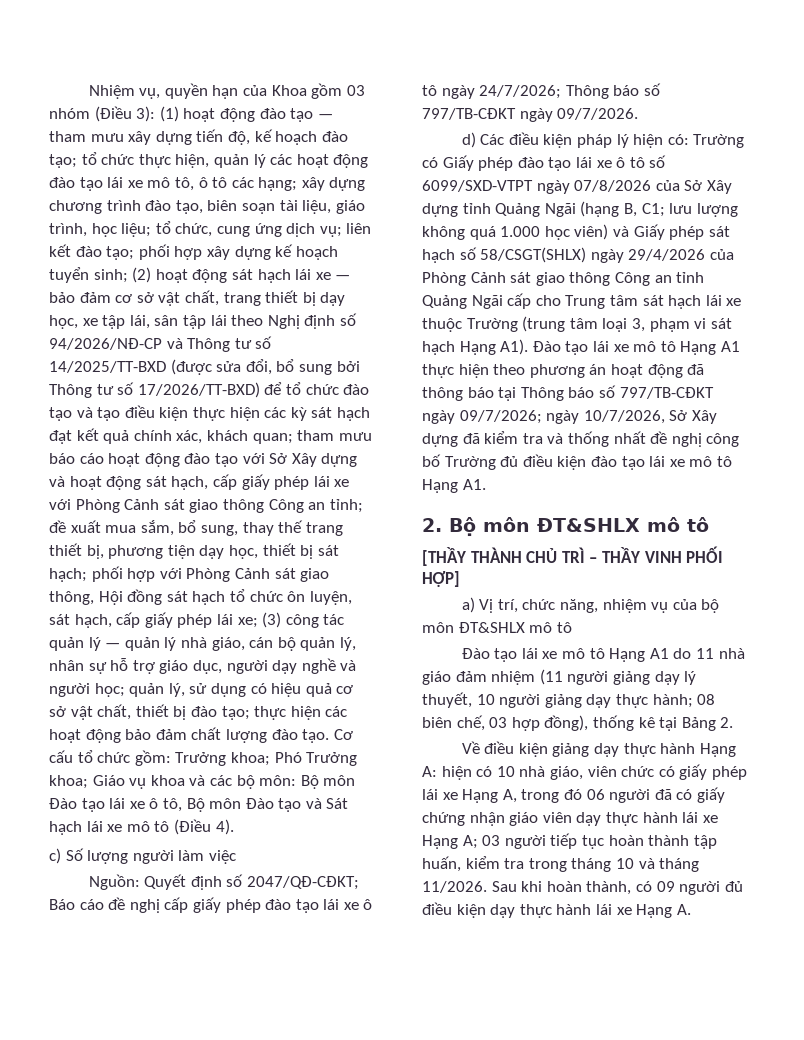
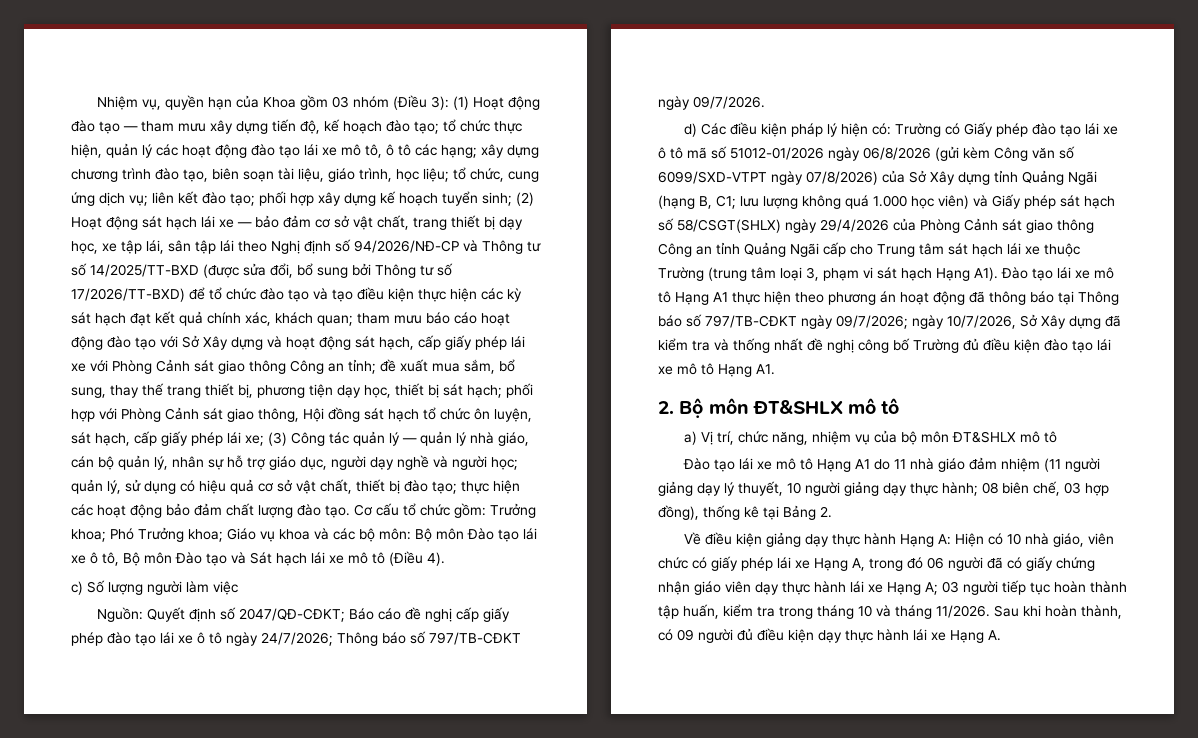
[183,108,216,122] hoạt -> [472,97,504,110] Hoạt
[155,269,188,283] hoạt -> [71,217,102,230] Hoạt
[285,614,319,628] công -> [291,432,325,446] Công
(645, 162) none -> [687,146,1055,161] mã số 51012-01/2026 ngày 06/8/2026 (gửi kèm Công văn
[574,180,652,192] 07/8/2026 -> [806,171,878,185] 07/8/2026)
[422,546,724,566] [422,571,460,587] // [THẦY THÀNH CHỦ TRÌ – THẦY VINH PHỐI HỢP] -> (900, 406) none
[441,766,472,780] hiện -> [954,533,984,547] Hiện

